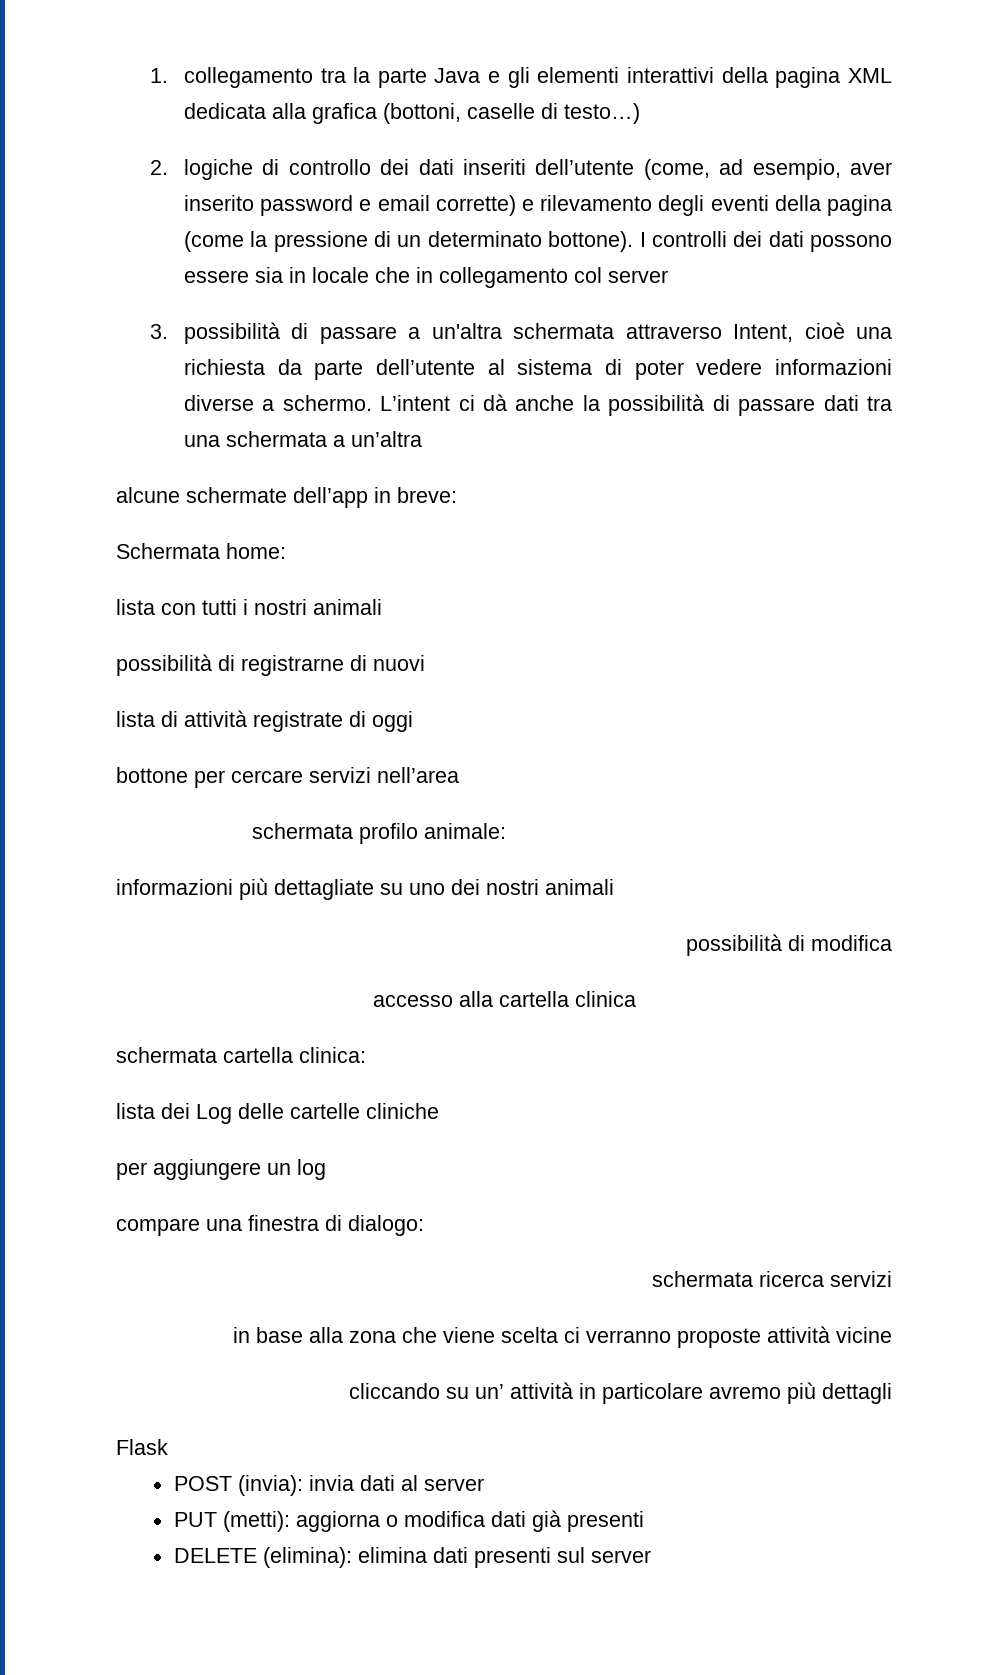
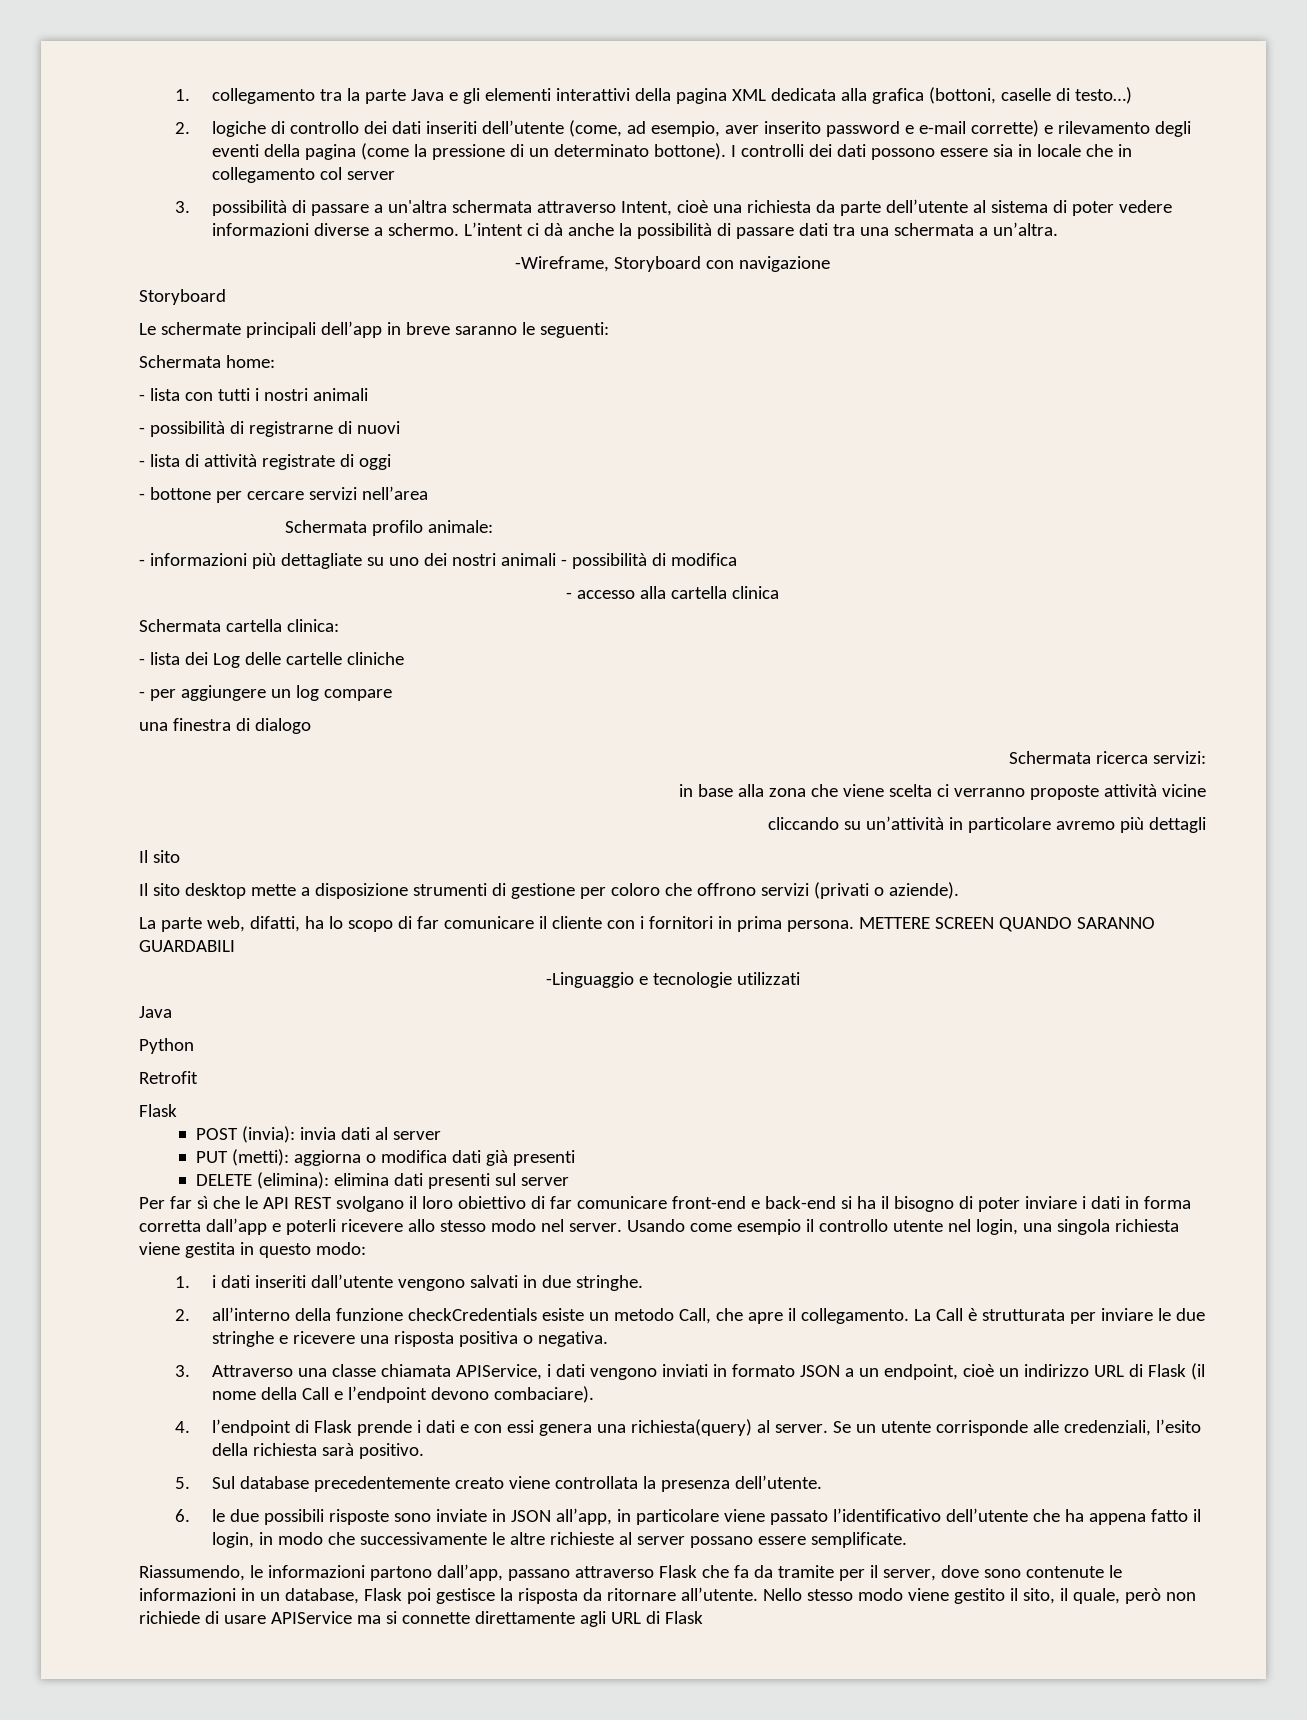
[377,195,430,211] email -> [918,121,966,134] e-mail
[350,431,422,447] [116,487,457,508] un’altra // alcune schermate dell’app in breve: -> [992,222,1058,236] [515,256,830,272] [139,289,226,305] [139,321,609,338] un’altra. // -Wireframe, Storyboard con navigazione // Storyboard // Le schermate principali dell’app in breve saranno le seguenti:
(286, 551) none -> [139,394,145,401] -
(382, 607) none -> [139,427,145,434] -
(425, 663) none -> [139,460,145,467] -
(413, 721) none -> [139,493,145,500] -
[251,823,353,839] schermata -> [284,520,367,533] Schermata
(506, 831) none -> [139,559,145,566] -
(614, 887) // -> [560,559,567,566] -
(892, 943) none -> [566,592,573,599] -
[116,1047,217,1063] schermata -> [139,619,221,632] Schermata
(366, 1055) none -> [139,658,145,665] -
(439, 1111) none -> [139,691,145,698] -
[116,1218,200,1236] // compare -> [323,689,392,701] compare //
[348,1215,424,1236] [652,1271,892,1287] dialogo: // schermata ricerca servizi -> [254,718,311,734] [1009,751,1206,764] dialogo // Schermata ricerca servizi:
[475,1382,573,1399] un’ attività -> [866,816,945,830] un’attività
(892, 1393) none -> [139,850,180,863] [139,882,959,899] [139,916,1155,932] [139,940,235,952] [545,972,800,988] [139,1006,172,1018] [139,1038,194,1054] [139,1071,198,1084] // Il sito // Il sito desktop mette a disposizione strumenti di gestione per coloro che offrono servizi (privati o aziende). // La parte web, difatti, ha lo scopo di far comunicare il cliente con i fornitori in prima persona. METTERE SCREEN QUANDO SARANNO GUARDABILI // -Linguaggio e tecnologie utilizzati // Java // Python // Retrofit
(651, 1556) none -> [139,1196,1191,1212] [139,1218,1179,1235] [139,1242,366,1258] [175,1274,643,1291] [175,1307,1205,1324] [211,1331,608,1347] [175,1363,1205,1380] [211,1386,594,1403] [175,1419,1201,1436] [211,1443,424,1459] [175,1475,822,1492] [175,1508,1201,1525] [211,1532,907,1548] [139,1564,1122,1581] [139,1587,1196,1604] [139,1611,703,1627] // Per far sì che le API REST svolgano il loro obiettivo di far comunicare front-end e back-end si ha il bisogno di poter inviare i dati in forma corretta dall’app e poterli ricevere allo stesso modo nel server. Usando come esempio il controllo utente nel login, una singola richiesta viene gestita in questo modo: // 1. i dati inseriti dall’utente vengono salvati in due stringhe. // 2. all’interno della funzione checkCredentials esiste un metodo Call, che apre il collegamento. La Call è strutturata per inviare le due stringhe e ricevere una risposta positiva o negativa. // 3. Attraverso una classe chiamata APIService, i dati vengono inviati in formato JSON a un endpoint, cioè un indirizzo URL di Flask (il nome della Call e l’endpoint devono combaciare). // 4. l’endpoint di Flask prende i dati e con essi genera una richiesta(query) al server. Se un utente corrisponde alle credenziali, l’esito della richiesta sarà positivo. // 5. Sul database precedentemente creato viene controllata la presenza dell’utente. // 6. le due possibili risposte sono inviate in JSON all’app, in particolare viene passato l’identificativo dell’utente che ha appena fatto il login, in modo che successivamente le altre richieste al server possano essere semplificate. // Riassumendo, le informazioni partono dall’app, passano attraverso Flask che fa da tramite per il server, dove sono contenute le informazioni in un database, Flask poi gestisce la risposta da ritornare all’utente. Nello stesso modo viene gestito il sito, il quale, però non richiede di usare APIService ma si connette direttamente agli URL di Flask

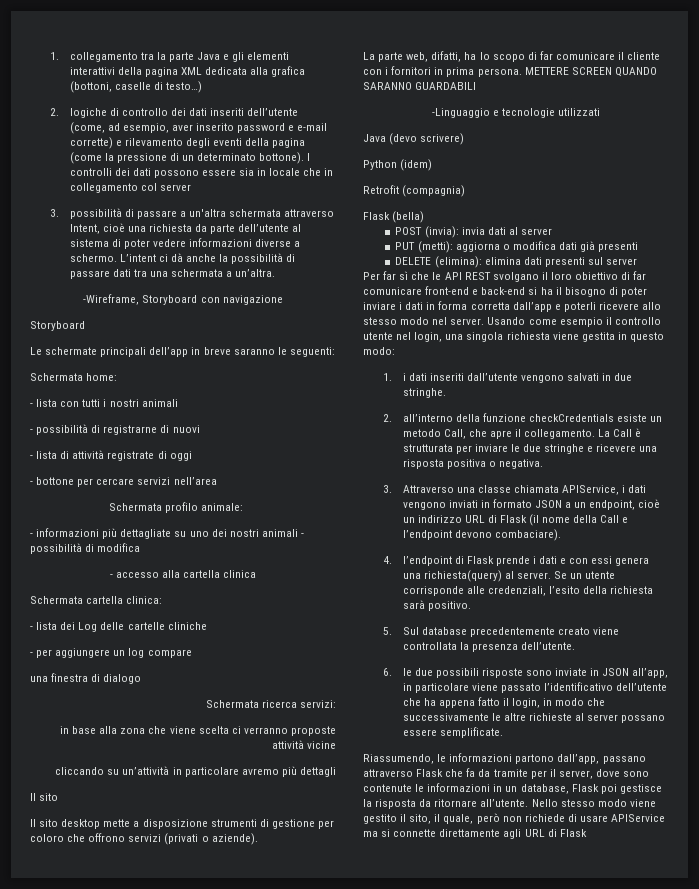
(172, 1012) none -> [389,133,465,145] (devo scrivere)
(194, 1046) none -> [400,159,433,171] (idem)
[139,1104,177,1117] // Flask -> [402,185,466,197] [363,211,425,223] (compagnia) // Flask (bella)

